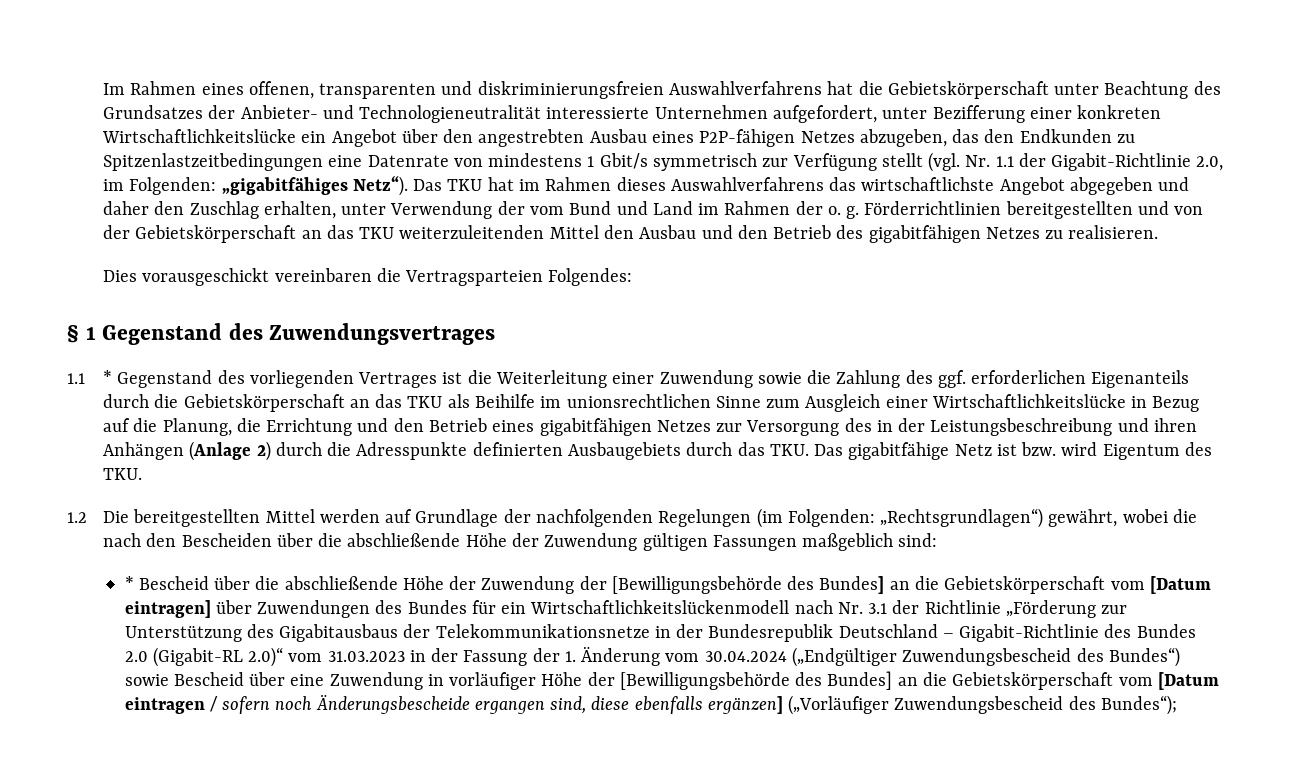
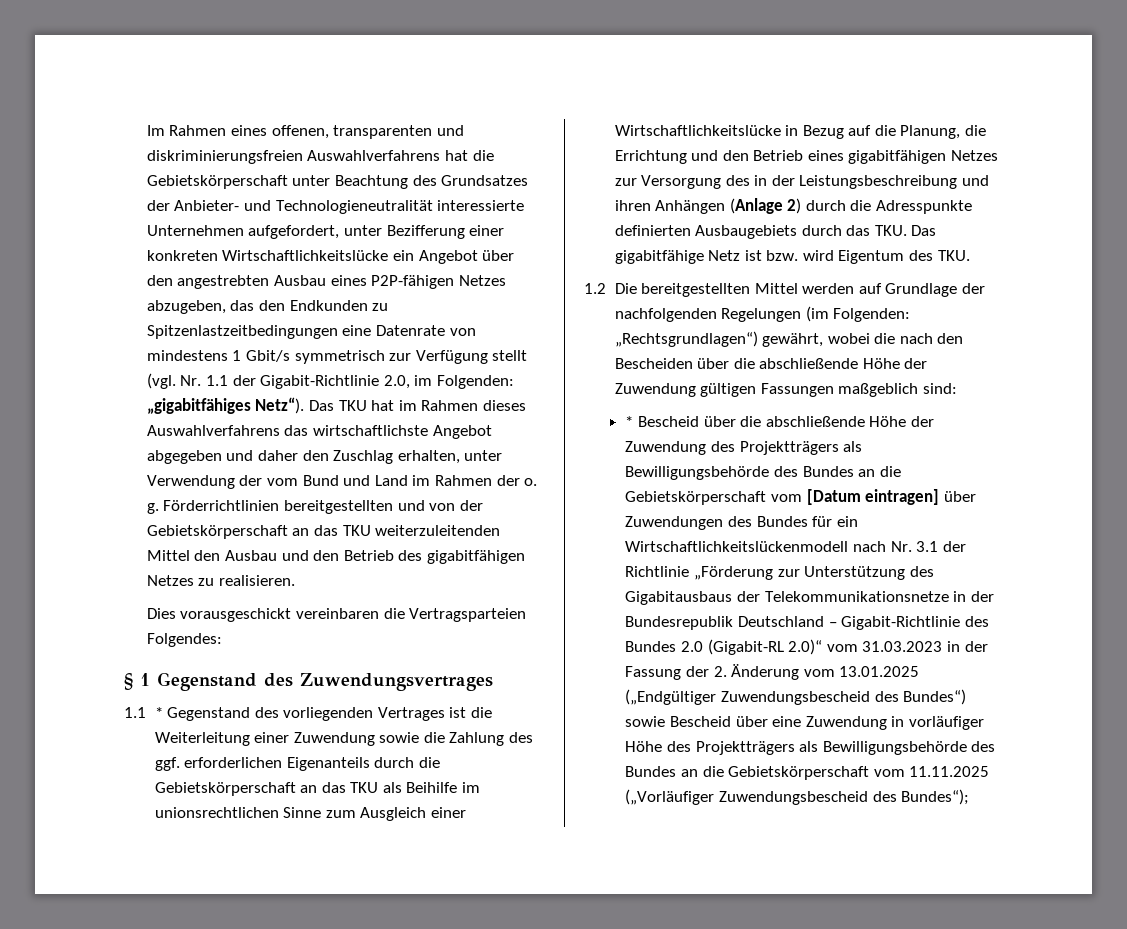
[579,576,885,594] der [Bewilligungsbehörde des Bundes] -> [711,441,863,455] [625,466,854,480] des Projektträgers als Bewilligungsbehörde des Bundes
[564,651,576,662] 1. -> [713,666,727,677] 2.
[704,651,787,662] 30.04.2024 -> [839,666,920,677] 13.01.2025
[587,671,1219,690] [124,694,783,714] der [Bewilligungsbehörde des Bundes] an die Gebietskörperschaft vom [Datum eintragen / sofern noch Änderungsbescheide ergangen sind, diese ebenfalls ergänzen] -> [667,741,996,755] [625,766,990,780] des Projektträgers als Bewilligungsbehörde des Bundes an die Gebietskörperschaft vom 11.11.2025

